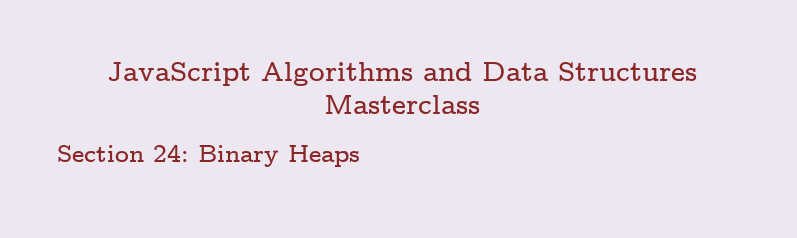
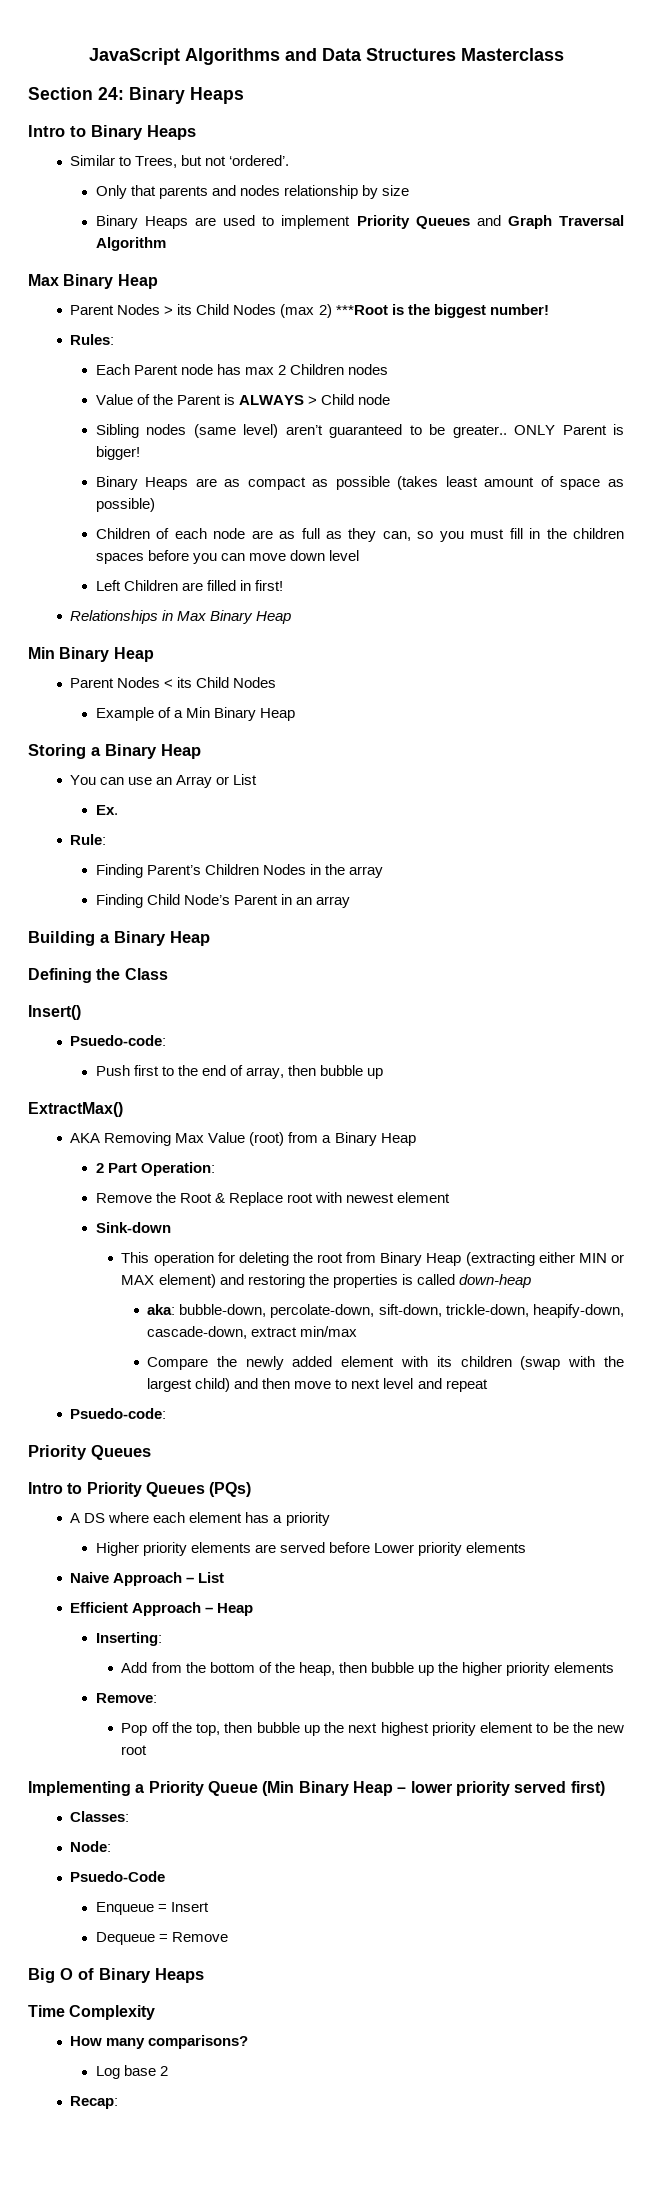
(360, 156) none -> [28,125,196,140] [70,155,290,168] [95,185,410,199] [95,215,624,229] [95,237,166,251] [28,274,158,289] [70,304,549,318] [70,334,115,345] [95,364,389,375] [95,394,391,405] [95,424,624,438] [95,446,140,460] [95,476,625,490] [95,498,155,512] [95,528,625,542] [95,550,360,564] [95,580,284,591] [70,610,292,624] [28,647,154,662] [70,677,277,688] [95,707,296,721] [28,744,201,759] [70,774,258,788] [95,805,118,815] [70,834,107,845] [95,864,384,878] [95,894,351,908] [28,931,210,946] [28,968,168,983] [28,1005,81,1020] [70,1035,167,1046] [95,1065,384,1079] [28,1102,123,1117] [70,1132,416,1146] [95,1162,215,1176] [95,1192,451,1206] [95,1222,171,1233] [121,1252,624,1266] [121,1274,531,1288] [147,1304,624,1318] [147,1326,358,1339] [147,1356,625,1370] [147,1378,488,1392] [70,1408,167,1419] [28,1445,151,1460] [28,1482,252,1497] [70,1512,330,1526] [95,1542,527,1556] [70,1572,225,1586] [70,1602,254,1616] [95,1632,162,1646] [121,1662,615,1676] [95,1693,157,1703] [121,1722,624,1736] [121,1745,148,1755] [28,1781,605,1796] [70,1811,130,1822] [70,1841,112,1852] [70,1871,166,1882] [95,1902,209,1915] [95,1932,228,1945] [28,1968,204,1983] [28,2005,156,2020] [70,2035,249,2049] [95,2065,168,2079] [70,2096,119,2109] // Intro to Binary Heaps // Similar to Trees, but not ‘ordered’. // Only that parents and nodes relationship by size // Binary Heaps are used to implement Priority Queues and Graph Traversal Algorithm // Max Binary Heap // Parent Nodes > its Child Nodes (max 2) ***Root is the biggest number! // Rules: // Each Parent node has max 2 Children nodes // Value of the Parent is ALWAYS > Child node // Sibling nodes (same level) aren’t guaranteed to be greater.. ONLY Parent is bigger! // Binary Heaps are as compact as possible (takes least amount of space as possible) // Children of each node are as full as they can, so you must fill in the children spaces before you can move down level // Left Children are filled in first! // Relationships in Max Binary Heap // Min Binary Heap // Parent Nodes < its Child Nodes // Example of a Min Binary Heap // Storing a Binary Heap // You can use an Array or List // Ex. // Rule: // Finding Parent’s Children Nodes in the array // Finding Child Node’s Parent in an array // Building a Binary Heap // Defining the Class // Insert() // Psuedo-code: // Push first to the end of array, then bubble up // ExtractMax() // AKA Removing Max Value (root) from a Binary Heap // 2 Part Operation: // Remove the Root & Replace root with newest element // Sink-down // This operation for deleting the root from Binary Heap (extracting either MIN or MAX element) and restoring the properties is called down-heap // aka: bubble-down, percolate-down, sift-down, trickle-down, heapify-down, cascade-down, extract min/max // Compare the newly added element with its children (swap with the largest child) and then move to next level and repeat // Psuedo-code: // Priority Queues // Intro to Priority Queues (PQs) // A DS where each element has a priority // Higher priority elements are served before Lower priority elements // Naive Approach – List // Efficient Approach – Heap // Inserting: // Add from the bottom of the heap, then bubble up the higher priority elements // Remove: // Pop off the top, then bubble up the next highest priority element to be the new root // Implementing a Priority Queue (Min Binary Heap – lower priority served first) // Classes: // Node: // Psuedo-Code // Enqueue = Insert // Dequeue = Remove // Big O of Binary Heaps // Time Complexity // How many comparisons? // Log base 2 // Recap:

